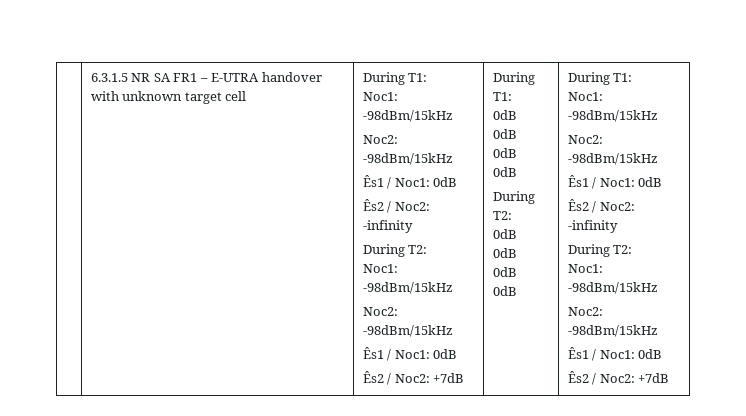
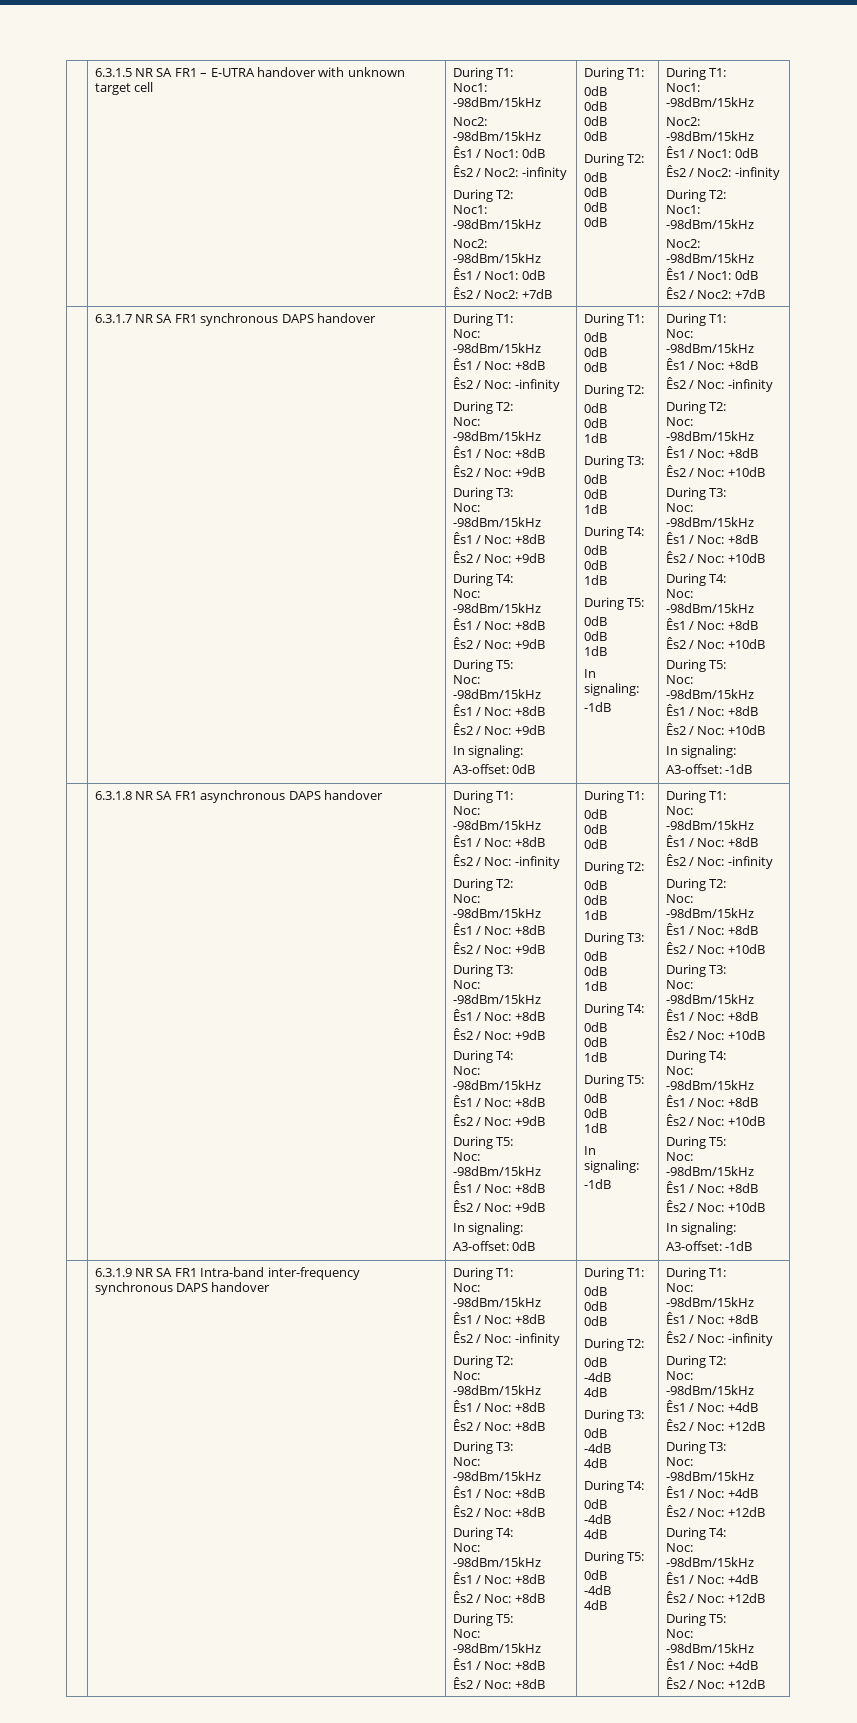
(670, 378) none -> [94,313,376,326] [452,313,514,326] [452,329,480,338] [452,343,541,353] [452,358,545,370] [452,377,560,392] [452,401,514,414] [452,417,480,426] [452,431,541,441] [452,446,545,458] [452,465,545,477] [452,487,514,500] [452,503,480,512] [452,517,541,527] [452,532,545,544] [452,551,545,563] [452,573,514,586] [452,589,480,598] [452,603,541,613] [452,618,545,630] [452,637,545,649] [452,659,514,672] [452,675,480,684] [452,689,541,699] [452,704,545,716] [452,723,545,735] [452,745,524,758] [452,764,536,774] [583,313,645,326] [583,332,607,342] [583,347,607,357] [583,362,607,372] [583,384,645,397] [583,403,607,413] [583,418,607,428] [583,433,607,443] [583,455,645,468] [583,474,607,484] [583,489,607,499] [583,504,607,514] [583,526,645,539] [583,545,607,555] [583,560,607,570] [583,575,607,585] [583,597,645,610] [583,616,607,626] [583,631,607,641] [583,646,607,656] [583,669,596,678] [583,683,639,696] [583,702,611,712] [665,313,727,326] [665,329,693,338] [665,343,754,353] [665,358,758,370] [665,377,773,392] [665,401,727,414] [665,417,693,426] [665,431,754,441] [665,446,758,458] [665,465,765,477] [665,487,727,500] [665,503,693,512] [665,517,754,527] [665,532,758,544] [665,551,765,563] [665,573,727,586] [665,589,693,598] [665,603,754,613] [665,618,758,630] [665,637,765,649] [665,659,727,672] [665,675,693,684] [665,689,754,699] [665,704,758,716] [665,723,765,735] [665,745,737,758] [665,764,753,774] [94,790,383,803] [452,790,514,803] [452,806,480,815] [452,820,541,830] [452,835,545,847] [452,854,560,869] [452,878,514,891] [452,894,480,903] [452,908,541,918] [452,923,545,935] [452,942,545,954] [452,964,514,977] [452,980,480,989] [452,994,541,1004] [452,1009,545,1021] [452,1028,545,1040] [452,1050,514,1063] [452,1066,480,1075] [452,1080,541,1090] [452,1095,545,1107] [452,1114,545,1126] [452,1136,514,1149] [452,1152,480,1161] [452,1166,541,1176] [452,1181,545,1193] [452,1200,545,1212] [452,1222,524,1235] [452,1241,536,1251] [583,790,645,803] [583,809,607,819] [583,824,607,834] [583,839,607,849] [583,861,645,874] [583,880,607,890] [583,895,607,905] [583,910,607,920] [583,932,645,945] [583,951,607,961] [583,966,607,976] [583,981,607,991] [583,1003,645,1016] [583,1022,607,1032] [583,1037,607,1047] [583,1052,607,1062] [583,1074,645,1087] [583,1093,607,1103] [583,1108,607,1118] [583,1123,607,1133] [583,1146,596,1155] [583,1160,639,1173] [583,1179,611,1189] [665,790,727,803] [665,806,693,815] [665,820,754,830] [665,835,758,847] [665,854,773,869] [665,878,727,891] [665,894,693,903] [665,908,754,918] [665,923,758,935] [665,942,765,954] [665,964,727,977] [665,980,693,989] [665,994,754,1004] [665,1009,758,1021] [665,1028,765,1040] [665,1050,727,1063] [665,1066,693,1075] [665,1080,754,1090] [665,1095,758,1107] [665,1114,765,1126] [665,1136,727,1149] [665,1152,693,1161] [665,1166,754,1176] [665,1181,758,1193] [665,1200,765,1212] [665,1222,737,1235] [665,1241,753,1251] [94,1267,360,1280] [94,1282,271,1295] [452,1267,514,1280] [452,1283,480,1292] [452,1297,541,1307] [452,1312,545,1324] [452,1331,560,1346] [452,1355,514,1368] [452,1371,480,1380] [452,1385,541,1395] [452,1400,545,1412] [452,1419,545,1431] [452,1441,514,1454] [452,1457,480,1466] [452,1471,541,1481] [452,1486,545,1498] [452,1505,545,1517] [452,1527,514,1540] [452,1543,480,1552] [452,1557,541,1567] [452,1572,545,1584] [452,1591,545,1603] [452,1613,514,1626] [452,1629,480,1638] [452,1643,541,1653] [452,1658,545,1670] [452,1677,545,1689] [583,1267,645,1280] [583,1286,607,1296] [583,1301,607,1311] [583,1316,607,1326] [583,1338,645,1351] [583,1357,607,1367] [583,1372,611,1382] [583,1387,607,1397] [583,1409,645,1422] [583,1428,607,1438] [583,1443,611,1453] [583,1458,607,1468] [583,1480,645,1493] [583,1499,607,1509] [583,1514,611,1524] [583,1529,607,1539] [583,1551,645,1564] [583,1570,607,1580] [583,1585,611,1595] [583,1600,607,1610] [665,1267,727,1280] [665,1283,693,1292] [665,1297,754,1307] [665,1312,758,1324] [665,1331,773,1346] [665,1355,727,1368] [665,1371,693,1380] [665,1385,754,1395] [665,1400,758,1412] [665,1419,765,1431] [665,1441,727,1454] [665,1457,693,1466] [665,1471,754,1481] [665,1486,758,1498] [665,1505,765,1517] [665,1527,727,1540] [665,1543,693,1552] [665,1557,754,1567] [665,1572,758,1584] [665,1591,765,1603] [665,1613,727,1626] [665,1629,693,1638] [665,1643,754,1653] [665,1658,758,1670] [665,1677,765,1689] // | 6.3.1.7 NR SA FR1 synchronous DAPS handover | During T1: // Noc: -98dBm/15kHz // Ês1 / Noc: +8dB // Ês2 / Noc: -infinity // During T2: // Noc: -98dBm/15kHz // Ês1 / Noc: +8dB // Ês2 / Noc: +9dB // During T3: // Noc: -98dBm/15kHz // Ês1 / Noc: +8dB // Ês2 / Noc: +9dB // During T4: // Noc: -98dBm/15kHz // Ês1 / Noc: +8dB // Ês2 / Noc: +9dB // During T5: // Noc: -98dBm/15kHz // Ês1 / Noc: +8dB // Ês2 / Noc: +9dB // In signaling: // A3-offset: 0dB | During T1: // 0dB // 0dB // 0dB // During T2: // 0dB // 0dB // 1dB // During T3: // 0dB // 0dB // 1dB // During T4: // 0dB // 0dB // 1dB // During T5: // 0dB // 0dB // 1dB // In signaling: // -1dB | During T1: // Noc: -98dBm/15kHz // Ês1 / Noc: +8dB // Ês2 / Noc: -infinity // During T2: // Noc: -98dBm/15kHz // Ês1 / Noc: +8dB // Ês2 / Noc: +10dB // During T3: // Noc: -98dBm/15kHz // Ês1 / Noc: +8dB // Ês2 / Noc: +10dB // During T4: // Noc: -98dBm/15kHz // Ês1 / Noc: +8dB // Ês2 / Noc: +10dB // During T5: // Noc: -98dBm/15kHz // Ês1 / Noc: +8dB // Ês2 / Noc: +10dB // In signaling: // A3-offset: -1dB // | 6.3.1.8 NR SA FR1 asynchronous DAPS handover | During T1: // Noc: -98dBm/15kHz // Ês1 / Noc: +8dB // Ês2 / Noc: -infinity // During T2: // Noc: -98dBm/15kHz // Ês1 / Noc: +8dB // Ês2 / Noc: +9dB // During T3: // Noc: -98dBm/15kHz // Ês1 / Noc: +8dB // Ês2 / Noc: +9dB // During T4: // Noc: -98dBm/15kHz // Ês1 / Noc: +8dB // Ês2 / Noc: +9dB // During T5: // Noc: -98dBm/15kHz // Ês1 / Noc: +8dB // Ês2 / Noc: +9dB // In signaling: // A3-offset: 0dB | During T1: // 0dB // 0dB // 0dB // During T2: // 0dB // 0dB // 1dB // During T3: // 0dB // 0dB // 1dB // During T4: // 0dB // 0dB // 1dB // During T5: // 0dB // 0dB // 1dB // In signaling: // -1dB | During T1: // Noc: -98dBm/15kHz // Ês1 / Noc: +8dB // Ês2 / Noc: -infinity // During T2: // Noc: -98dBm/15kHz // Ês1 / Noc: +8dB // Ês2 / Noc: +10dB // During T3: // Noc: -98dBm/15kHz // Ês1 / Noc: +8dB // Ês2 / Noc: +10dB // During T4: // Noc: -98dBm/15kHz // Ês1 / Noc: +8dB // Ês2 / Noc: +10dB // During T5: // Noc: -98dBm/15kHz // Ês1 / Noc: +8dB // Ês2 / Noc: +10dB // In signaling: // A3-offset: -1dB // | 6.3.1.9 NR SA FR1 Intra-band inter-frequency synchronous DAPS handover | During T1: // Noc: -98dBm/15kHz // Ês1 / Noc: +8dB // Ês2 / Noc: -infinity // During T2: // Noc: -98dBm/15kHz // Ês1 / Noc: +8dB // Ês2 / Noc: +8dB // During T3: // Noc: -98dBm/15kHz // Ês1 / Noc: +8dB // Ês2 / Noc: +8dB // During T4: // Noc: -98dBm/15kHz // Ês1 / Noc: +8dB // Ês2 / Noc: +8dB // During T5: // Noc: -98dBm/15kHz // Ês1 / Noc: +8dB // Ês2 / Noc: +8dB | During T1: // 0dB // 0dB // 0dB // During T2: // 0dB // -4dB // 4dB // During T3: // 0dB // -4dB // 4dB // During T4: // 0dB // -4dB // 4dB // During T5: // 0dB // -4dB // 4dB | During T1: // Noc: -98dBm/15kHz // Ês1 / Noc: +8dB // Ês2 / Noc: -infinity // During T2: // Noc: -98dBm/15kHz // Ês1 / Noc: +4dB // Ês2 / Noc: +12dB // During T3: // Noc: -98dBm/15kHz // Ês1 / Noc: +4dB // Ês2 / Noc: +12dB // During T4: // Noc: -98dBm/15kHz // Ês1 / Noc: +4dB // Ês2 / Noc: +12dB // During T5: // Noc: -98dBm/15kHz // Ês1 / Noc: +4dB // Ês2 / Noc: +12dB

